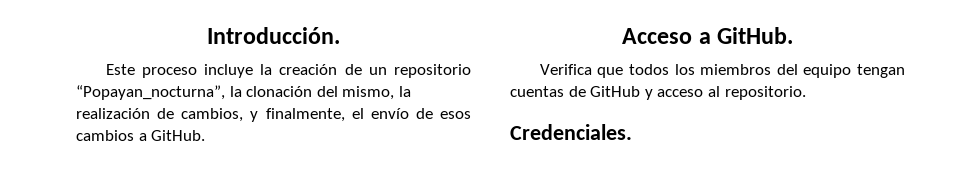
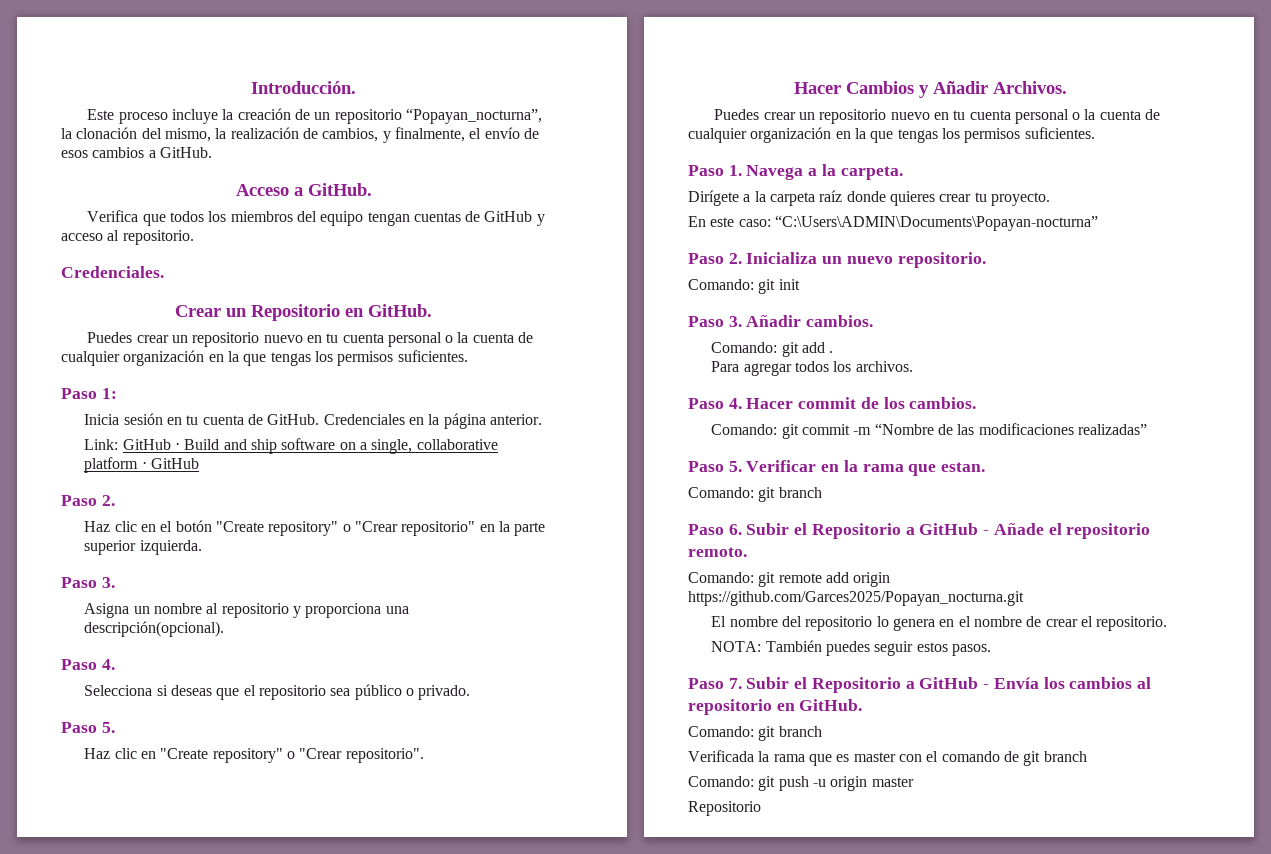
(632, 132) none -> [175,304,432,321] [87,332,534,347] [61,350,468,366] [61,388,117,399] [84,413,542,429] [84,438,498,454] [84,457,200,473] [61,495,115,506] [84,520,546,536] [84,540,202,555] [61,577,115,588] [84,603,409,618] [84,621,225,637] [61,659,115,670] [84,684,471,700] [61,722,115,733] [84,748,424,763] [794,81,1067,98] [714,109,1161,124] [688,127,1095,143] [688,164,903,180] [688,190,1050,206] [688,215,1098,231] [688,252,986,268] [688,279,800,294] [688,315,874,327] [711,342,834,357] [711,361,913,376] [688,397,977,409] [711,423,1147,439] [688,460,986,476] [688,487,822,502] [688,523,1151,539] [688,547,747,557] [688,572,891,587] [688,591,1024,606] [711,616,1168,631] [711,640,991,656] [688,677,1151,693] [688,699,863,715] [688,726,822,741] [688,750,1087,766] [688,776,914,791] [688,801,761,816] // Crear un Repositorio en GitHub. // Puedes crear un repositorio nuevo en tu cuenta personal o la cuenta de cualquier organización en la que tengas los permisos suficientes. // Paso 1: // Inicia sesión en tu cuenta de GitHub. Credenciales en la página anterior. // Link: GitHub · Build and ship software on a single, collaborative platform · GitHub // Paso 2. // Haz clic en el botón "Create repository" o "Crear repositorio" en la parte superior izquierda. // Paso 3. // Asigna un nombre al repositorio y proporciona una descripción(opcional). // Paso 4. // Selecciona si deseas que el repositorio sea público o privado. // Paso 5. // Haz clic en "Create repository" o "Crear repositorio". // Hacer Cambios y Añadir Archivos. // Puedes crear un repositorio nuevo en tu cuenta personal o la cuenta de cualquier organización en la que tengas los permisos suficientes. // Paso 1. Navega a la carpeta. // Dirígete a la carpeta raíz donde quieres crear tu proyecto. // En este caso: “C:\Users\ADMIN\Documents\Popayan-nocturna” // Paso 2. Inicializa un nuevo repositorio. // Comando: git init // Paso 3. Añadir cambios. // Comando: git add . // Para agregar todos los archivos. // Paso 4. Hacer commit de los cambios. // Comando: git commit -m “Nombre de las modificaciones realizadas” // Paso 5. Verificar en la rama que estan. // Comando: git branch // Paso 6. Subir el Repositorio a GitHub - Añade el repositorio remoto. // Comando: git remote add origin https://github.com/Garces2025/Popayan_nocturna.git // El nombre del repositorio lo genera en el nombre de crear el repositorio. // NOTA: También puedes seguir estos pasos. // Paso 7. Subir el Repositorio a GitHub - Envía los cambios al repositorio en GitHub. // Comando: git branch // Verificada la rama que es master con el comando de git branch // Comando: git push -u origin master // Repositorio

